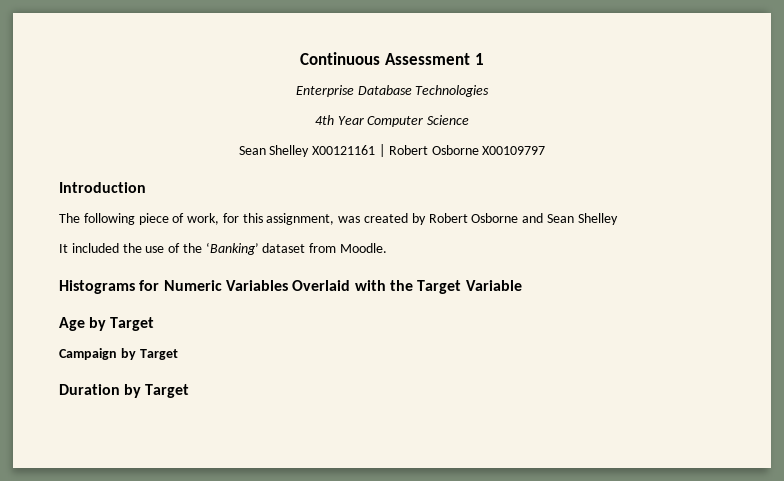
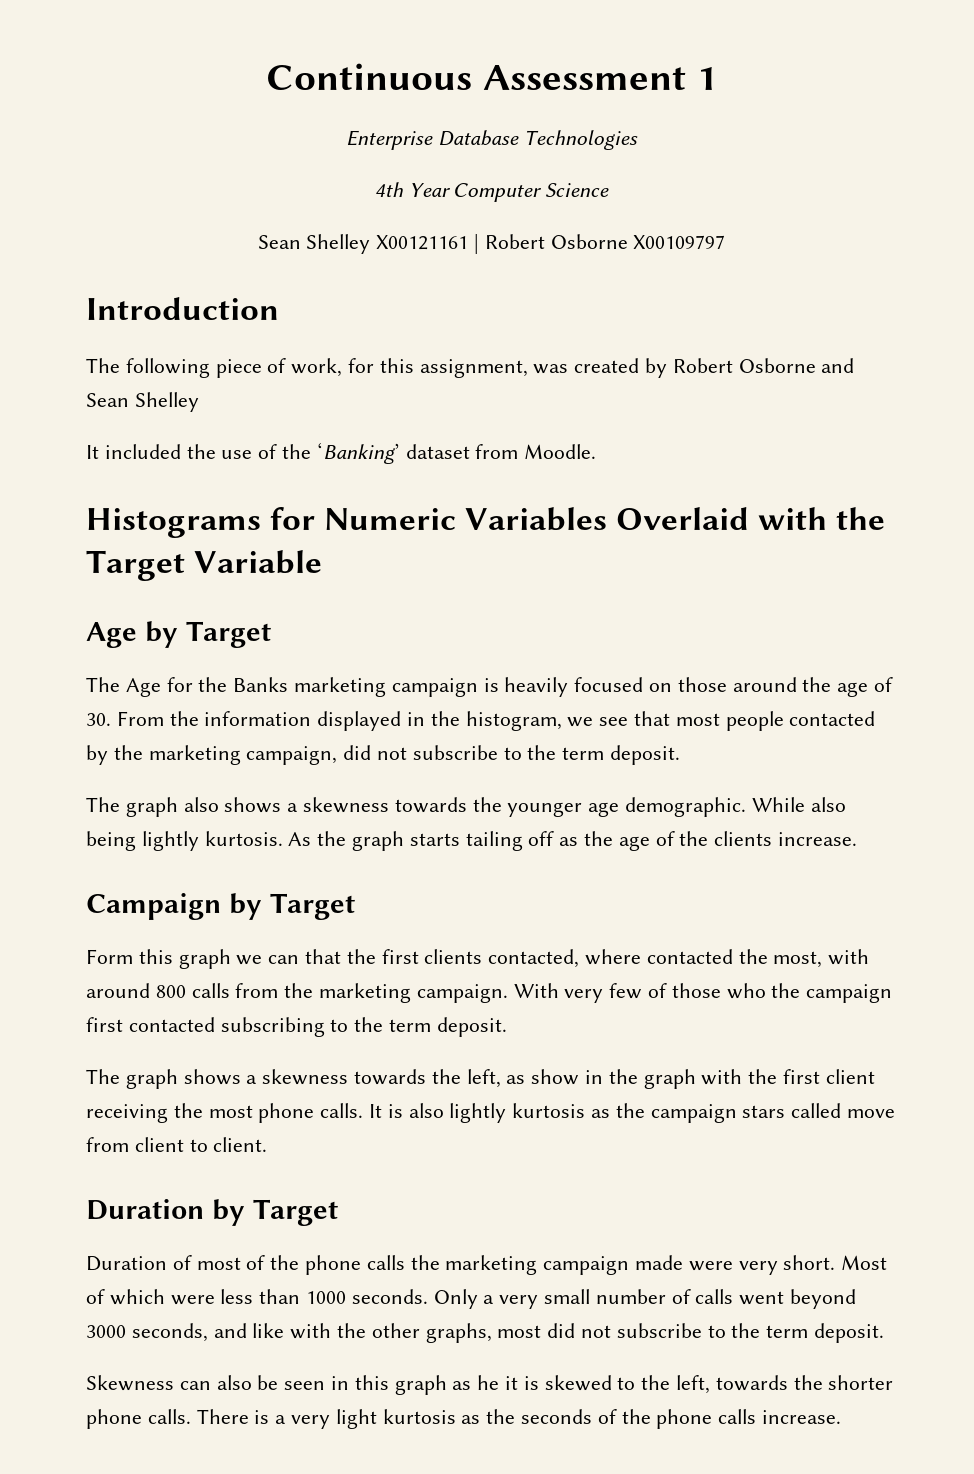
[59,348,178,360] [59,384,190,398] Campaign by Target // Duration by Target -> [86,677,894,697] [86,711,876,731] [86,745,681,765] [86,797,846,817] [86,831,858,851] [86,893,355,920] [86,949,870,969] [86,983,893,1003] [86,1017,507,1037] [86,1069,875,1089] [86,1103,896,1123] [86,1137,268,1152] [86,1199,338,1226] [86,1255,888,1275] [86,1289,857,1309] [86,1323,885,1343] [86,1375,894,1395] [86,1409,842,1429] The Age for the Banks marketing campaign is heavily focused on those around the age of 30. From the information displayed in the histogram, we see that most people contacted by the marketing campaign, did not subscribe to the term deposit. // The graph also shows a skewness towards the younger age demographic. While also being lightly kurtosis. As the graph starts tailing off as the age of the clients increase. // Campaign by Target // Form this graph we can that the first clients contacted, where contacted the most, with around 800 calls from the marketing campaign. With very few of those who the campaign first contacted subscribing to the term deposit. // The graph shows a skewness towards the left, as show in the graph with the first client receiving the most phone calls. It is also lightly kurtosis as the campaign stars called move from client to client. // Duration by Target // Duration of most of the phone calls the marketing campaign made were very short. Most of which were less than 1000 seconds. Only a very small number of calls went beyond 3000 seconds, and like with the other graphs, most did not subscribe to the term deposit. // Skewness can also be seen in this graph as he it is skewed to the left, towards the shorter phone calls. There is a very light kurtosis as the seconds of the phone calls increase.

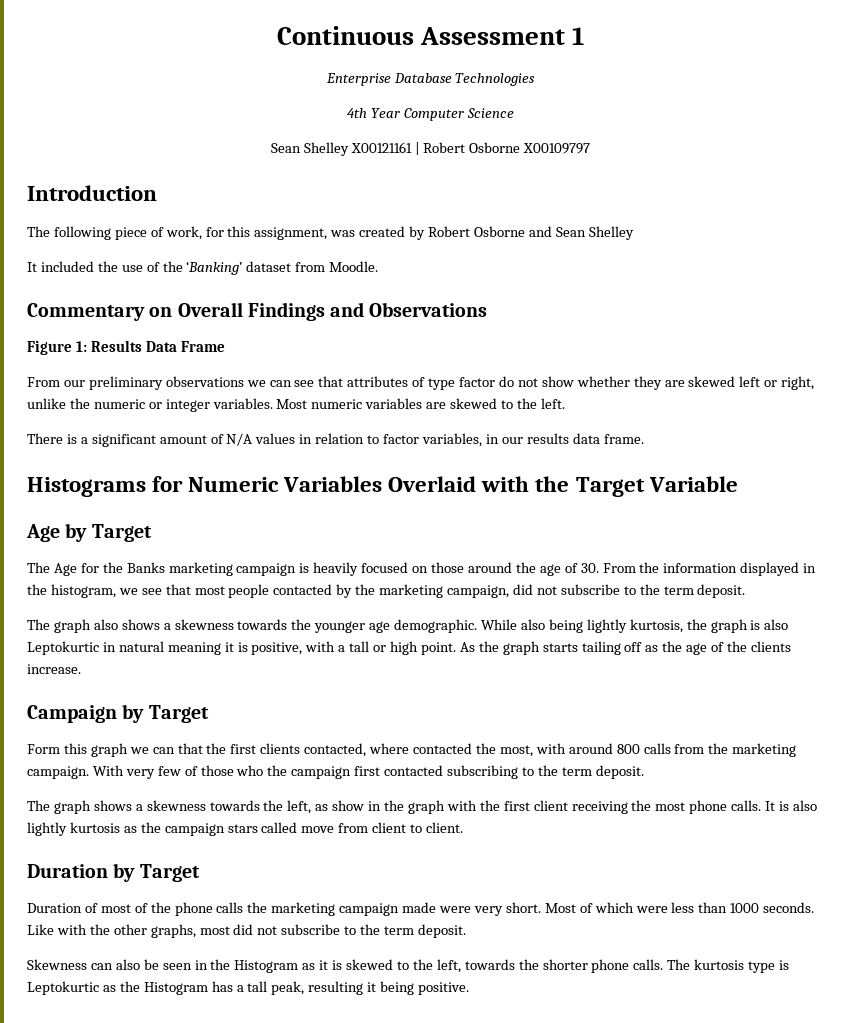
(597, 451) none -> [27,302,488,321] [27,340,225,355] [27,376,815,390] [27,398,565,412] [27,433,644,447] // Commentary on Overall Findings and Observations // Figure 1: Results Data Frame // From our preliminary observations we can see that attributes of type factor do not show whether they are skewed left or right, unlike the numeric or integer variables. Most numeric variables are skewed to the left. // There is a significant amount of N/A values in relation to factor variables, in our results data frame.
[204,831,283,846] kurtosis. -> [629,619,789,633] [27,641,456,655] kurtosis, the graph is also Leptokurtic in natural meaning it is positive, with a tall or high point.
[433,1289,857,1309] [86,1323,285,1342] Only a very small number of calls went beyond 3000 seconds, and like -> [27,924,54,935] Like
[354,1375,500,1395] this graph as he -> [210,959,316,973] the Histogram as
[196,1409,842,1429] There is a very light kurtosis as the seconds of the phone calls increase. -> [667,959,790,973] [27,981,470,995] The kurtosis type is Leptokurtic as the Histogram has a tall peak, resulting it being positive.

